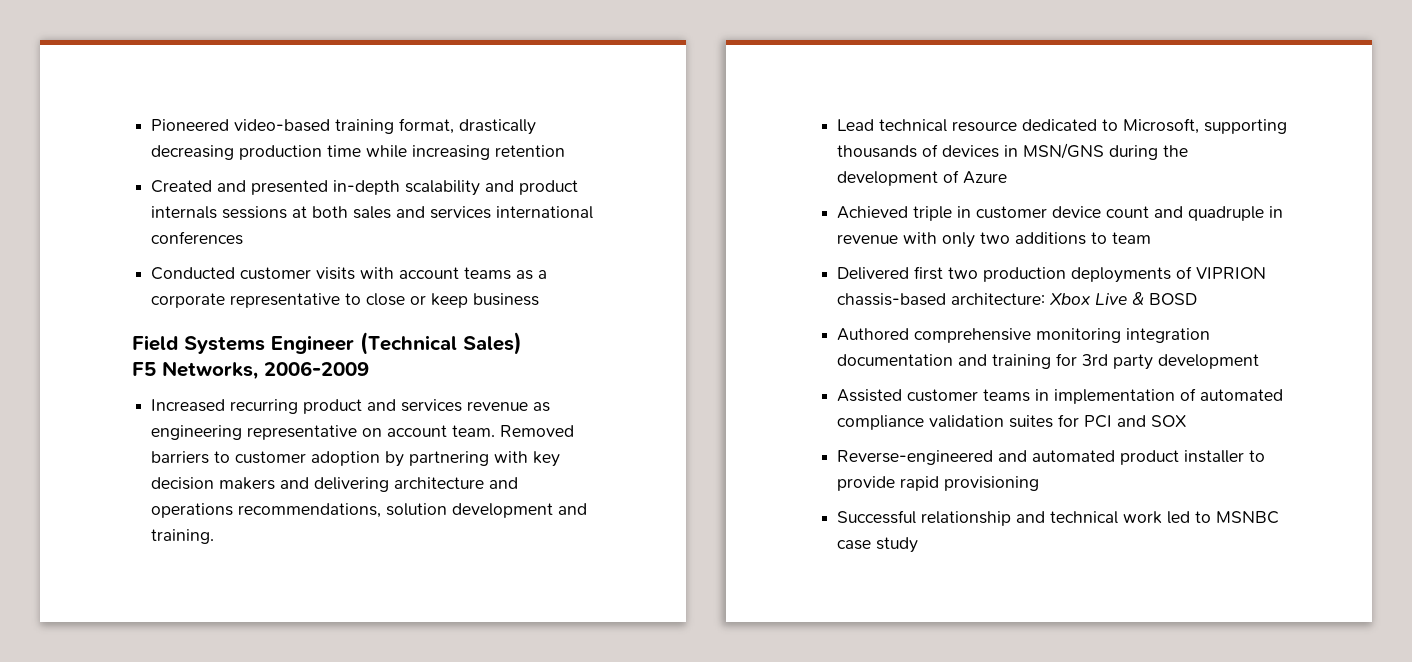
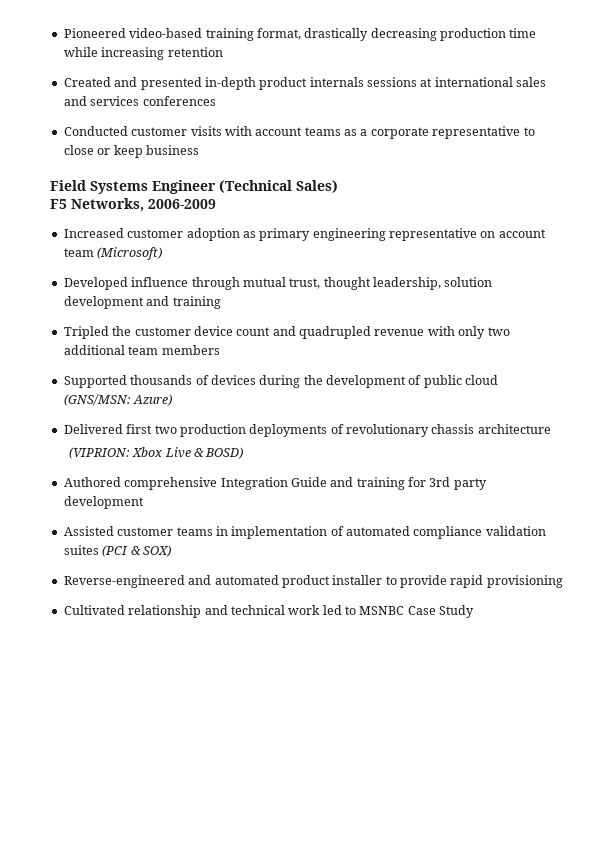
[405,180,515,196] scalability and -> (256, 83) none
[312,206,349,218] both -> [434,77,513,87] international
[496,206,594,219] international -> (140, 101) none
[230,399,551,414] [151,425,575,440] [151,451,561,467] [151,477,519,492] [151,503,588,518] [151,529,215,544] [837,118,1288,134] recurring product and services revenue as engineering representative on account team. Removed barriers to customer adoption by partnering with key decision makers and delivering architecture and operations recommendations, solution development and training. // Lead technical resource dedicated to Microsoft, supporting -> [127,228,546,241] [63,247,163,260] [63,277,493,290] [63,296,221,309] [63,326,510,339] [63,345,220,355] [63,375,127,388] customer adoption as primary engineering representative on account team (Microsoft) // Developed influence through mutual trust, thought leadership, solution development and training // Tripled the customer device count and quadrupled revenue with only two additional team members // Supported
[1004,143,1105,159] in MSN/GNS -> (256, 380) none
[963,171,1008,184] [837,206,1284,221] [837,232,1152,248] Azure // Achieved triple in customer device count and quadruple in revenue with only two additions to team -> [423,375,499,388] [63,394,173,406] public cloud (GNS/MSN: Azure)
[1196,267,1267,279] [837,293,1046,306] VIPRION chassis-based architecture: -> [346,424,551,437] [68,447,130,459] revolutionary chassis architecture // (VIPRION:
[1149,293,1198,305] BOSD -> [205,447,244,459] BOSD)
[1036,328,1211,343] [837,354,954,366] monitoring integration documentation -> [220,477,327,490] Integration Guide
[1058,414,1187,428] for PCI and SOX -> [102,545,171,557] (PCI & SOX)
[837,510,917,524] Successful -> [63,605,125,615] Cultivated
[837,537,919,553] case study -> [407,605,475,618] Case Study

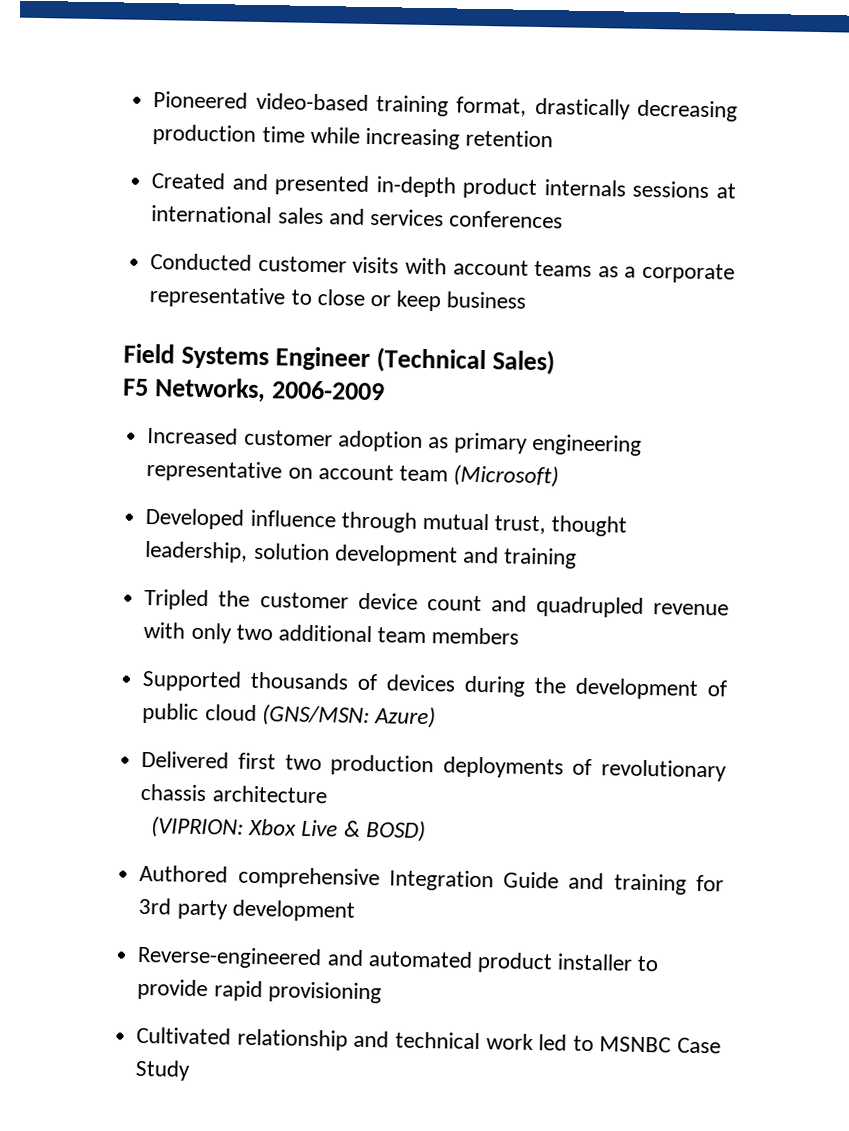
[63,526,546,539] [63,545,171,557] // Assisted customer teams in implementation of automated compliance validation suites (PCI & SOX) -> (355, 910) none

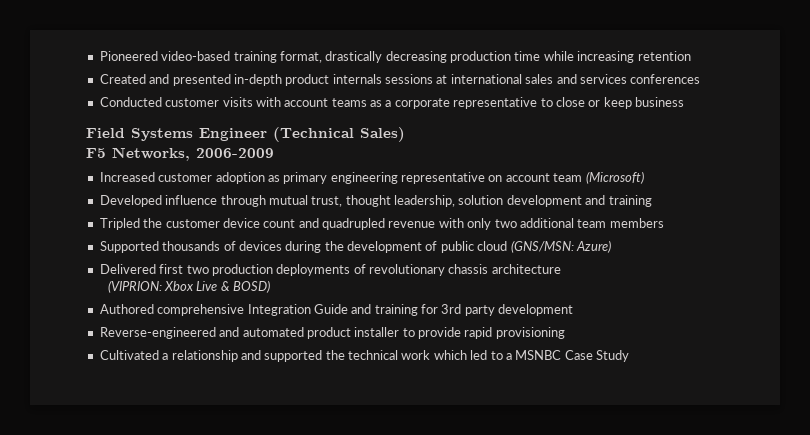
(232, 1035) none -> [162,353,169,360] a
(390, 1039) none -> [264,350,345,362] supported the
(534, 1042) none -> [433,350,467,360] which
(594, 1043) none -> [505,353,512,360] a

